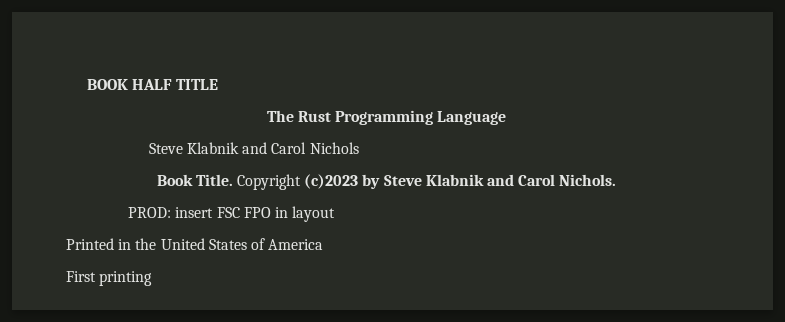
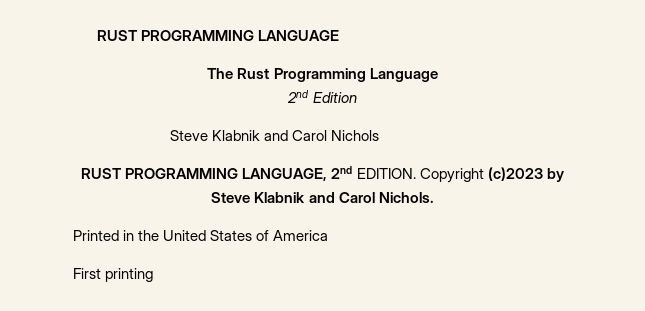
[86,79,219,90] BOOK HALF TITLE -> [97,30,340,41] RUST PROGRAMMING LANGUAGE
(507, 118) none -> [287,90,357,103] // 2nd Edition
[156,174,233,186] Book Title. -> [81,166,416,181] RUST PROGRAMMING LANGUAGE, 2nd EDITION.
[128,206,336,222] // PROD: insert FSC FPO in layout -> (434, 197) none

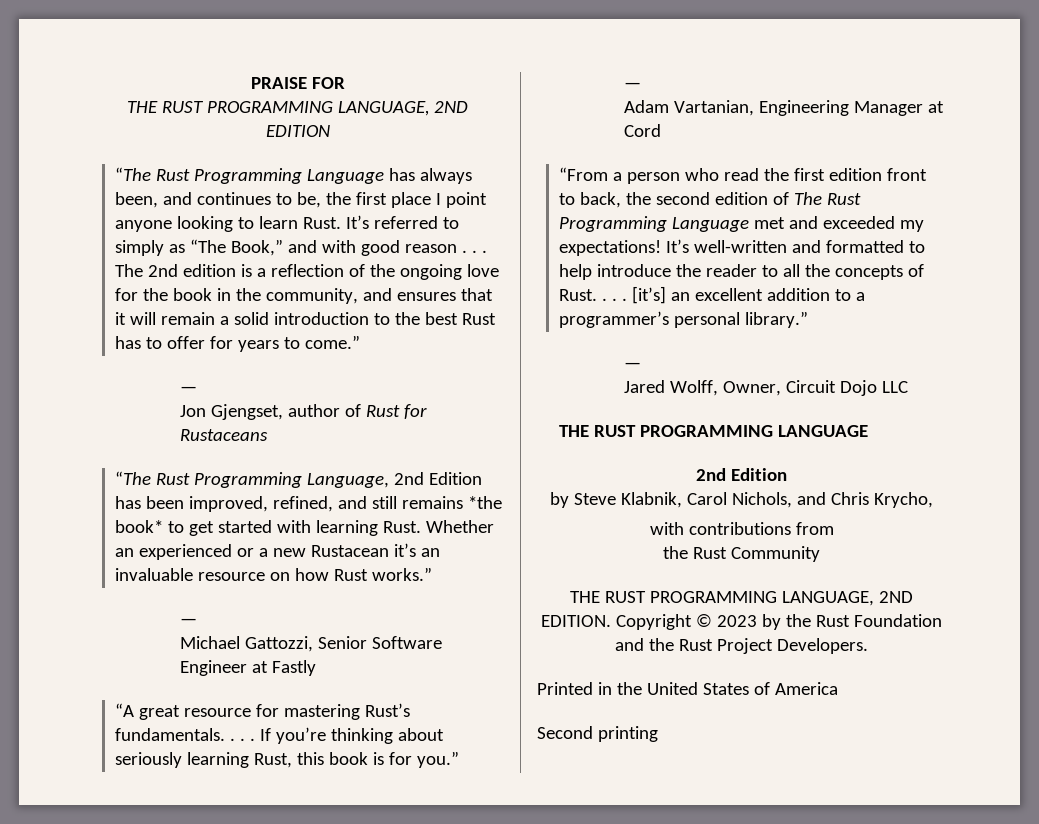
[97,30,340,41] [207,68,438,82] [287,90,357,103] [169,130,380,141] [81,166,353,181] RUST PROGRAMMING LANGUAGE // The Rust Programming Language // 2nd Edition // Steve Klabnik and Carol Nichols // RUST PROGRAMMING LANGUAGE, 2nd -> [250,77,345,89] [126,101,469,116] [265,125,330,137] [114,167,472,184] [114,192,487,208] [114,215,459,232] [114,239,487,256] [114,264,499,280] [114,288,493,304] [114,312,496,325] [114,335,360,352] [179,386,197,393] [179,404,427,420] [179,429,268,441] [114,471,482,488] [114,496,502,512] [114,520,494,536] [114,543,440,560] [114,567,432,581] [179,618,197,625] [179,636,442,652] [179,660,316,676] [114,703,410,720] [114,727,444,744] [114,751,459,768] [623,82,641,89] [623,100,944,116] [623,124,661,137] [558,167,927,184] [558,192,861,208] [558,216,924,232] [558,239,925,256] [558,264,924,280] [558,286,865,304] [558,311,808,328] [623,362,641,369] [623,380,908,396] [558,425,868,437] [696,468,787,481] [550,492,933,508] [649,522,834,535] [663,546,820,562] [570,591,913,606] PRAISE FOR // THE RUST PROGRAMMING LANGUAGE, 2ND EDITION // “The Rust Programming Language has always been, and continues to be, the first place I point anyone looking to learn Rust. It’s referred to simply as “The Book,” and with good reason . . . The 2nd edition is a reflection of the ongoing love for the book in the community, and ensures that it will remain a solid introduction to the best Rust has to offer for years to come.” // — // Jon Gjengset, author of Rust for Rustaceans // “The Rust Programming Language, 2nd Edition has been improved, refined, and still remains *the book* to get started with learning Rust. Whether an experienced or a new Rustacean it’s an invaluable resource on how Rust works.” // — // Michael Gattozzi, Senior Software Engineer at Fastly // “A great resource for mastering Rust’s fundamentals. . . . If you’re thinking about seriously learning Rust, this book is for you.” // — // Adam Vartanian, Engineering Manager at Cord // “From a person who read the first edition front to back, the second edition of The Rust Programming Language met and exceeded my expectations! It’s well-written and formatted to help introduce the reader to all the concepts of Rust. . . . [it’s] an excellent addition to a programmer’s personal library.” // — // Jared Wolff, Owner, Circuit Dojo LLC // THE RUST PROGRAMMING LANGUAGE // 2nd Edition // by Steve Klabnik, Carol Nichols, and Chris Krycho, // with contributions from // the Rust Community // THE RUST PROGRAMMING LANGUAGE, 2ND
[487,167,564,182] [211,192,434,203] (c)2023 by Steve Klabnik and Carol Nichols. -> [696,614,942,630] [615,638,868,654] © 2023 by the Rust Foundation and the Rust Project Developers.
[73,268,101,279] First -> [537,726,593,739] Second

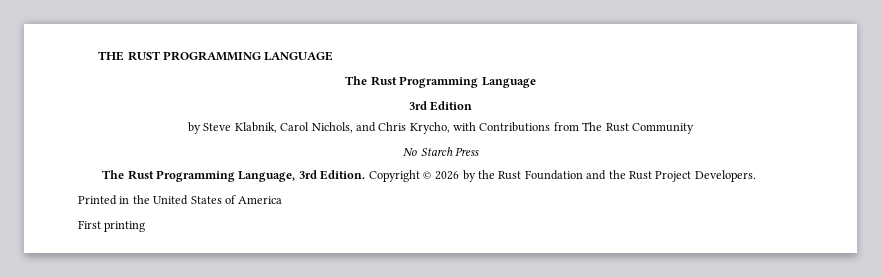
[250,77,345,89] [126,101,469,116] [265,125,330,137] [114,167,472,184] [114,192,487,208] [114,215,459,232] [114,239,487,256] [114,264,499,280] [114,288,493,304] [114,312,496,325] [114,335,360,352] [179,386,197,393] [179,404,427,420] [179,429,268,441] [114,471,482,488] [114,496,502,512] [114,520,494,536] [114,543,440,560] [114,567,432,581] [179,618,197,625] [179,636,442,652] [179,660,316,676] [114,703,410,720] [114,727,444,744] [114,751,459,768] [623,82,641,89] [623,100,944,116] [623,124,661,137] [558,167,927,184] [558,192,861,208] [558,216,924,232] [558,239,925,256] [558,264,924,280] [558,286,865,304] [558,311,808,328] [623,362,641,369] [623,380,908,396] PRAISE FOR // THE RUST PROGRAMMING LANGUAGE, 2ND EDITION // “The Rust Programming Language has always been, and continues to be, the first place I point anyone looking to learn Rust. It’s referred to simply as “The Book,” and with good reason . . . The 2nd edition is a reflection of the ongoing love for the book in the community, and ensures that it will remain a solid introduction to the best Rust has to offer for years to come.” // — // Jon Gjengset, author of Rust for Rustaceans // “The Rust Programming Language, 2nd Edition has been improved, refined, and still remains *the book* to get started with learning Rust. Whether an experienced or a new Rustacean it’s an invaluable resource on how Rust works.” // — // Michael Gattozzi, Senior Software Engineer at Fastly // “A great resource for mastering Rust’s fundamentals. . . . If you’re thinking about seriously learning Rust, this book is for you.” // — // Adam Vartanian, Engineering Manager at Cord // “From a person who read the first edition front to back, the second edition of The Rust Programming Language met and exceeded my expectations! It’s well-written and formatted to help introduce the reader to all the concepts of Rust. . . . [it’s] an excellent addition to a programmer’s personal library.” // — // Jared Wolff, Owner, Circuit Dojo LLC // -> (98, 56) none
[696,468,727,481] 2nd -> [345,76,536,88] [408,101,427,110] The Rust Programming Language // 3rd
[649,522,791,535] // with contributions -> [453,122,551,132] with Contributions
[663,546,689,559] // the -> [582,122,603,131] The
[570,591,913,606] [541,615,612,627] THE RUST PROGRAMMING LANGUAGE, 2ND EDITION. -> [403,147,479,156] [102,170,366,182] No Starch Press // The Rust Programming Language, 3rd Edition.
[717,615,758,627] 2023 -> [435,171,460,180] 2026
[537,726,593,739] Second -> [78,220,101,229] First

